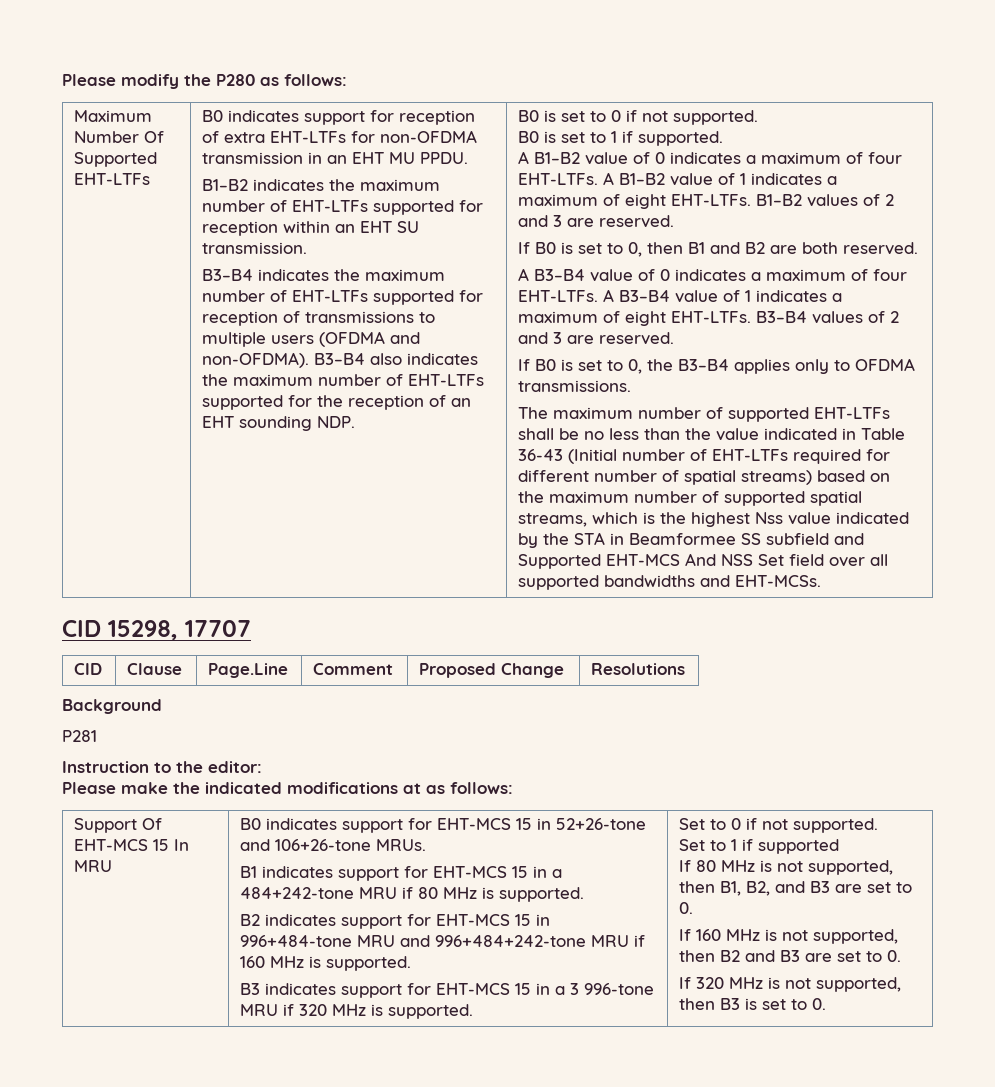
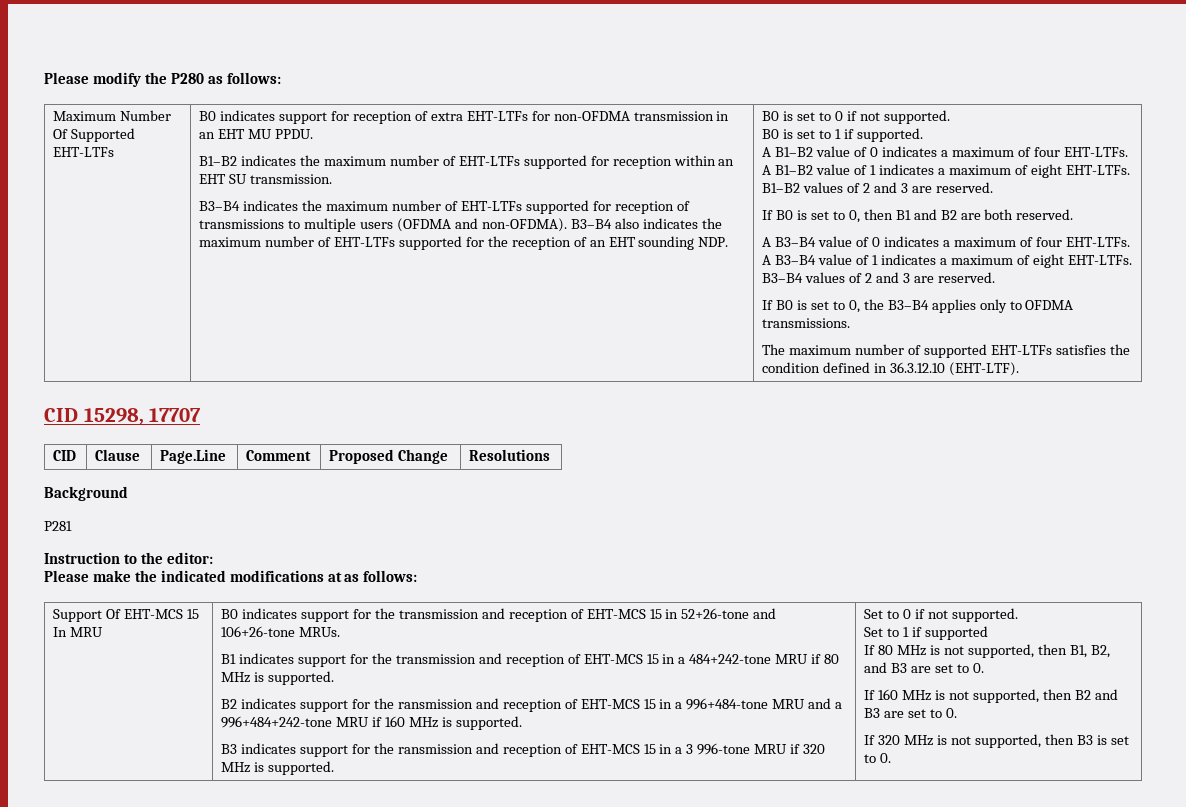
[518,428,906,441] [518,449,891,464] [518,470,891,485] [518,491,863,506] [518,512,910,527] [518,532,865,548] [518,553,889,569] [518,575,822,590] shall be no less than the value indicated in Table 36-43 (Initial number of EHT-LTFs required for different number of spatial streams) based on the maximum number of supported spatial streams, which is the highest Nss value indicated by the STA in Beamformee SS subfield and Supported EHT-MCS And NSS Set field over all supported bandwidths and EHT-MCSs. -> [1055,344,1130,355] [762,362,1020,376] satisfies the condition defined in 36.3.12.10 (EHT-LTF).
(433, 824) none -> [375,608,584,622] the transmission and reception of
(429, 872) none -> [372,653,581,667] the transmission and reception of
[436,914,551,926] EHT-MCS 15 in -> [374,698,683,712] the ransmission and reception of EHT-MCS 15 in a
(431, 941) none -> [835,702,843,709] a
(432, 989) none -> [374,743,578,757] the ransmission and reception of

